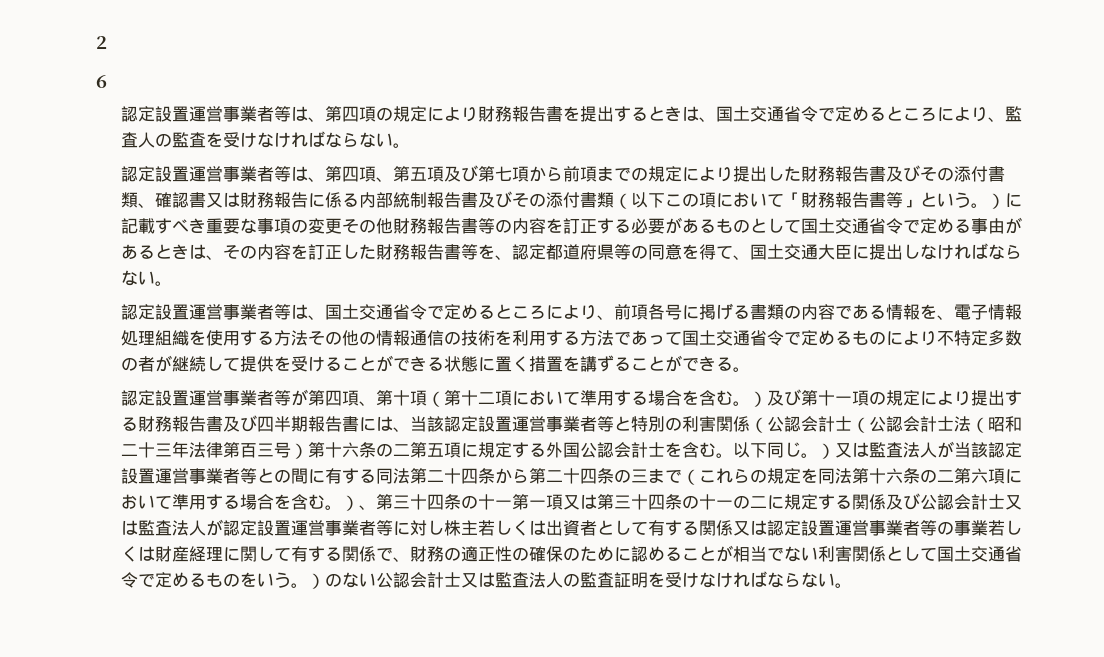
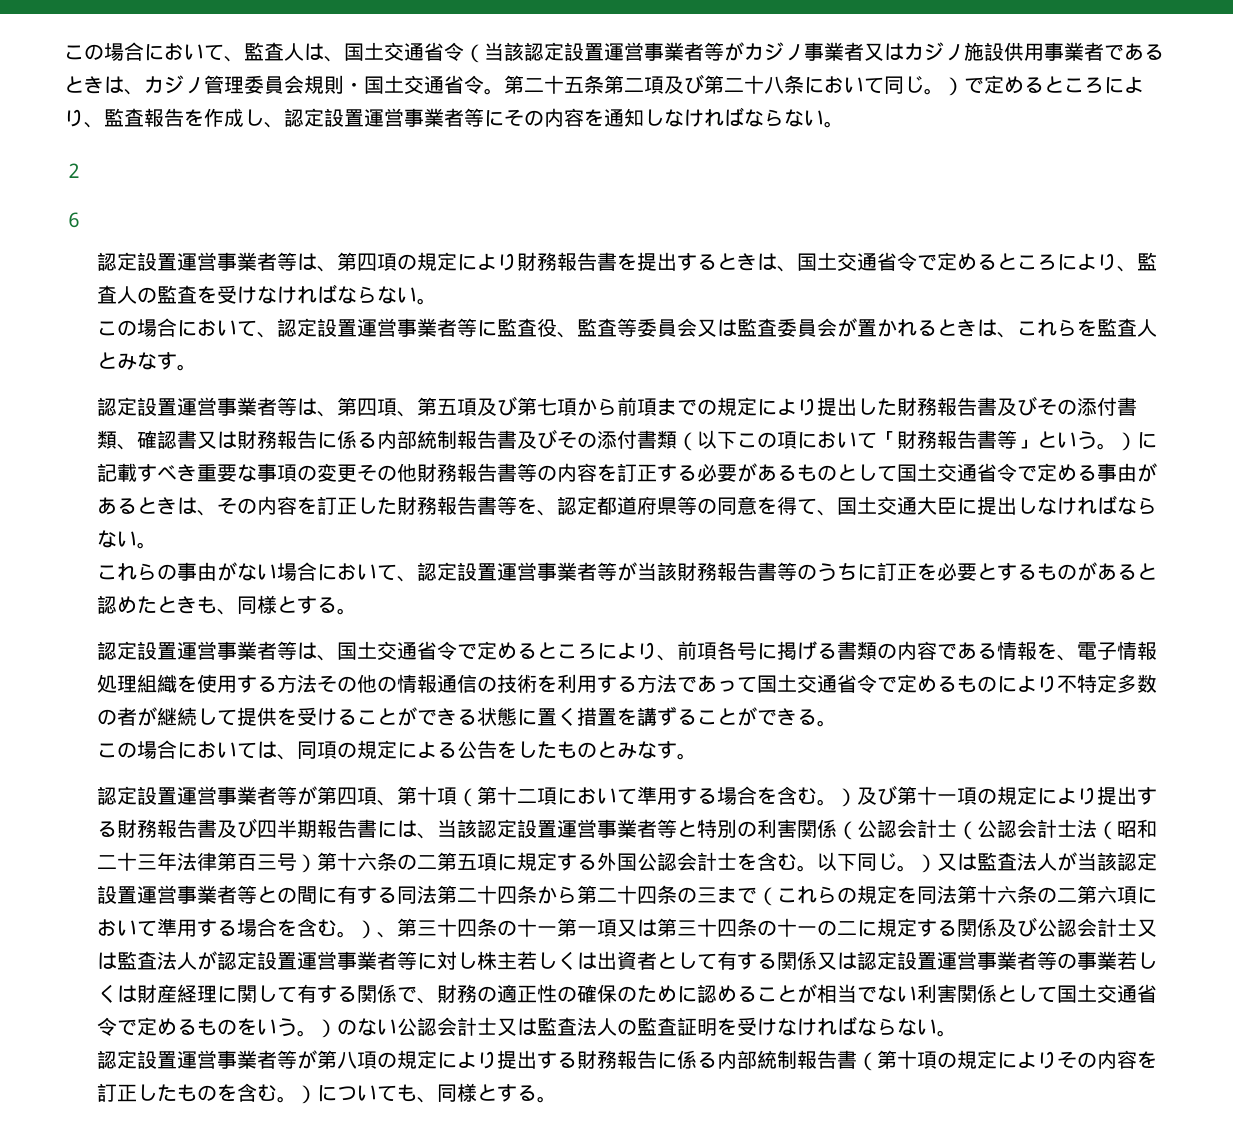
(93, 42) none -> [64,42,1164,63] [64,74,1144,96] [64,107,844,128] この場合において、監査人は、国土交通省令（当該認定設置運営事業者等がカジノ事業者又はカジノ施設供用事業者であるときは、カジノ管理委員会規則・国土交通省令。第二十五条第二項及び第二十八条において同じ。）で定めるところにより、監査報告を作成し、認定設置運営事業者等にその内容を通知しなければならない。 //
(411, 145) none -> [96,318,1157,338] [96,352,197,371] // この場合において、認定設置運営事業者等に監査役、監査等委員会又は監査委員会が置かれるときは、これらを監査人とみなす。
(173, 283) none -> [96,562,1157,582] [96,595,357,615] // これらの事由がない場合において、認定設置運営事業者等が当該財務報告書等のうちに訂正を必要とするものがあると認めたときも、同様とする。
(751, 369) none -> [96,740,697,760] // この場合においては、同項の規定による公告をしたものとみなす。
(853, 585) none -> [96,1050,1157,1071] [96,1083,557,1104] // 認定設置運営事業者等が第八項の規定により提出する財務報告に係る内部統制報告書（第十項の規定によりその内容を訂正したものを含む。）についても、同様とする。

